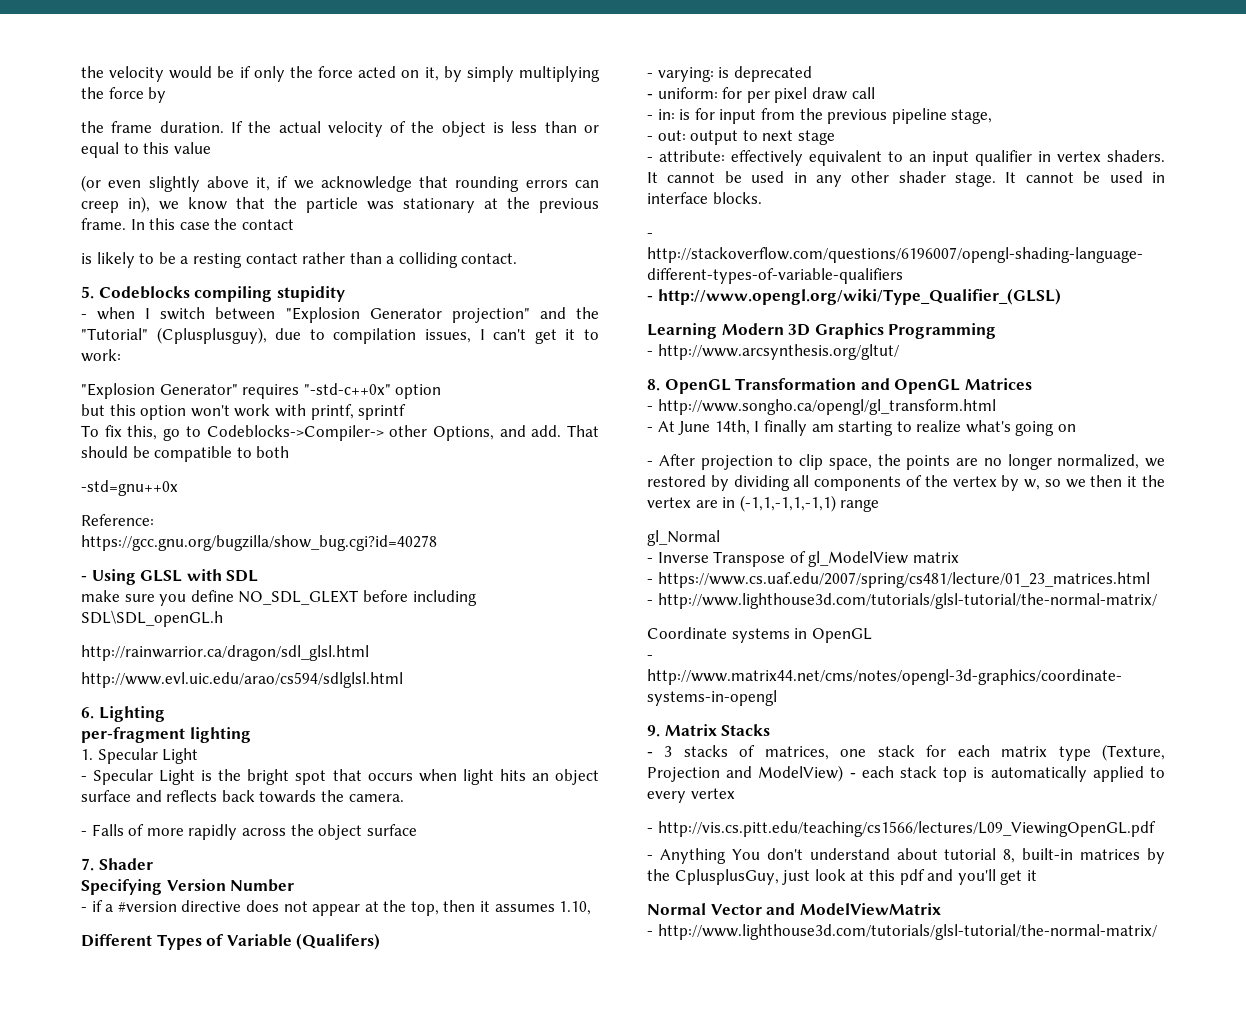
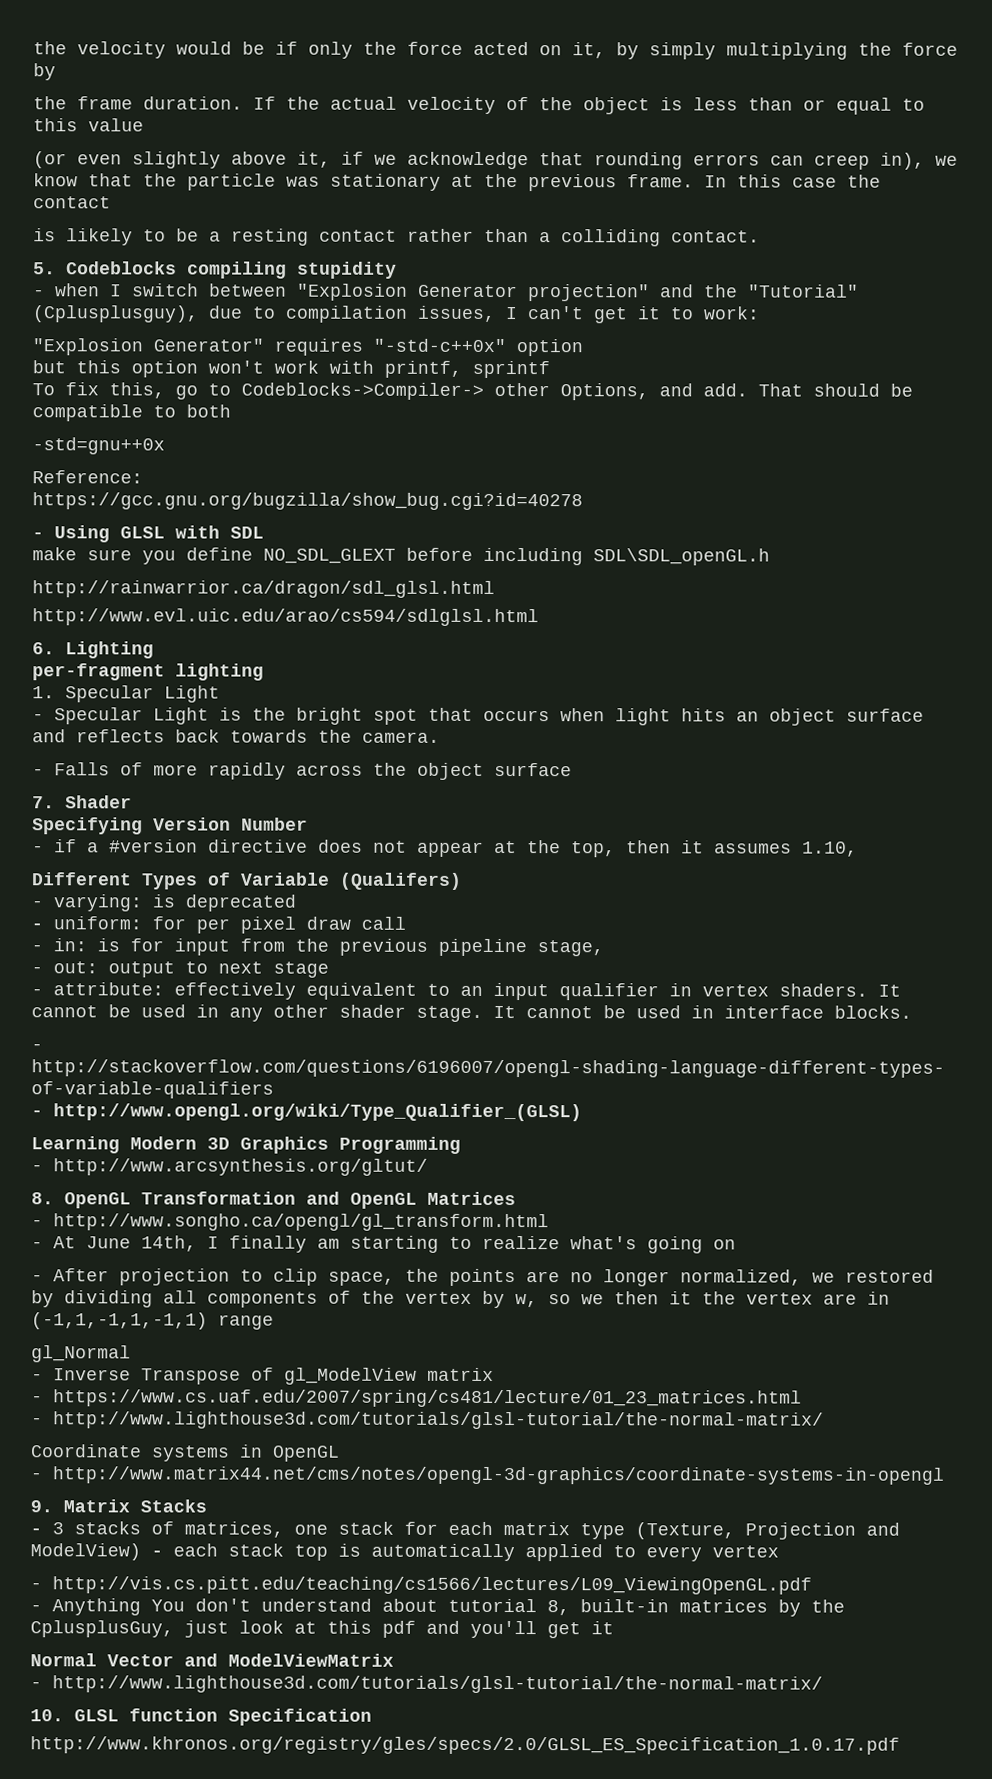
(1157, 932) none -> [30,1708,372,1726] [30,1736,900,1755] // 10. GLSL function Specification // http://www.khronos.org/registry/gles/specs/2.0/GLSL_ES_Specification_1.0.17.pdf

